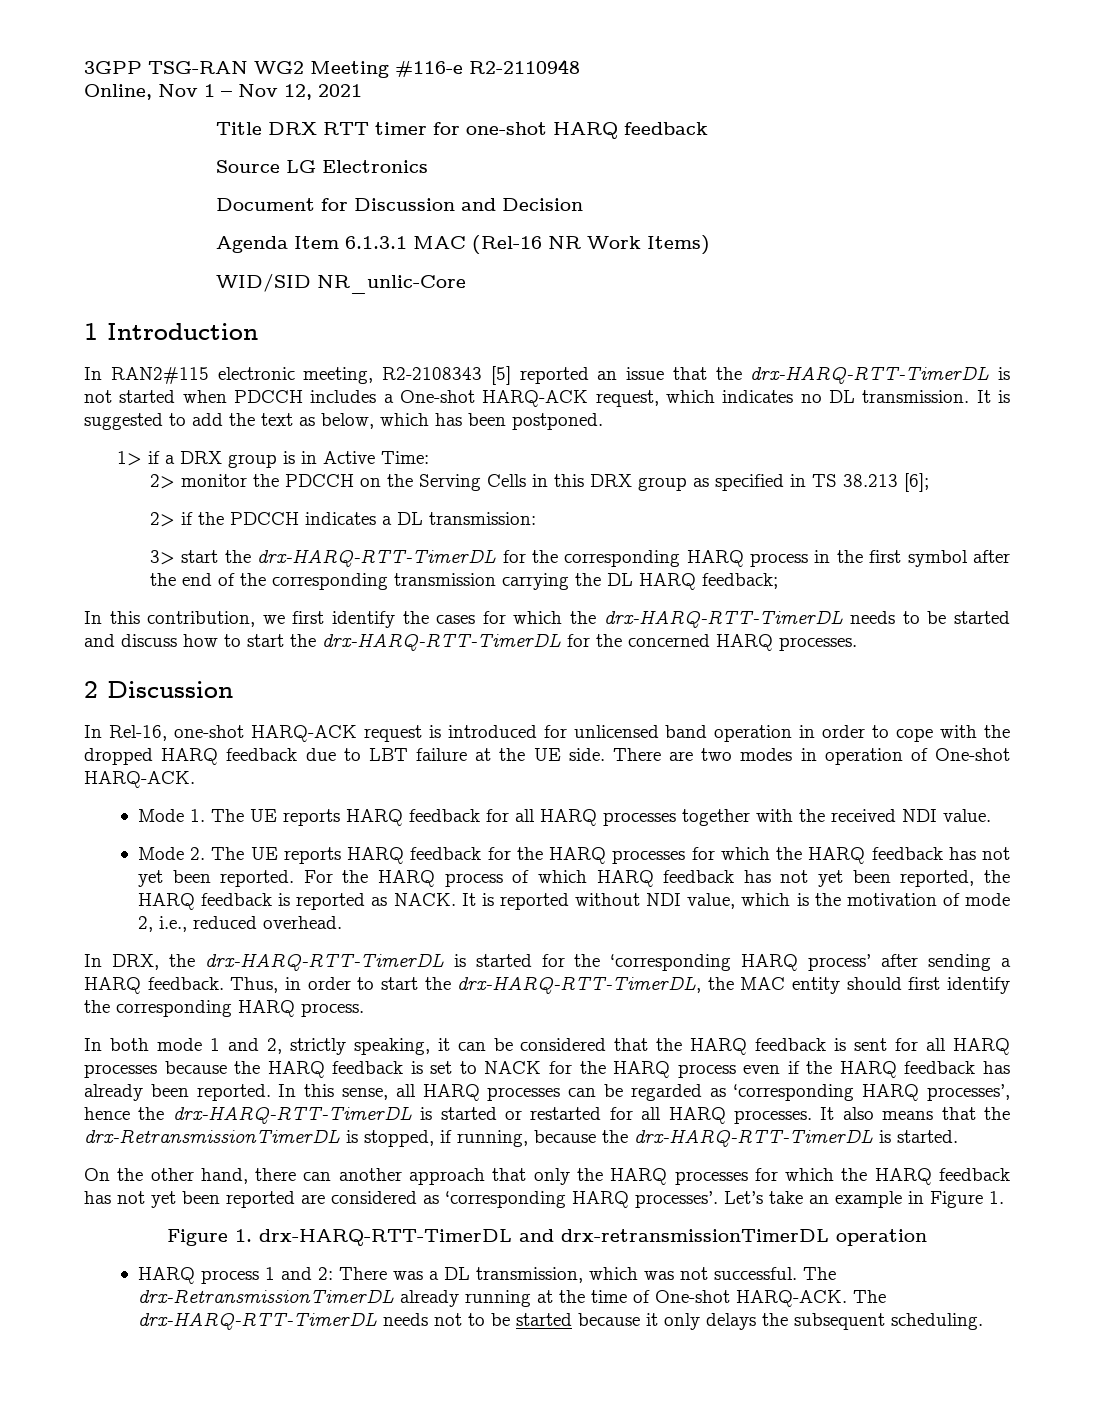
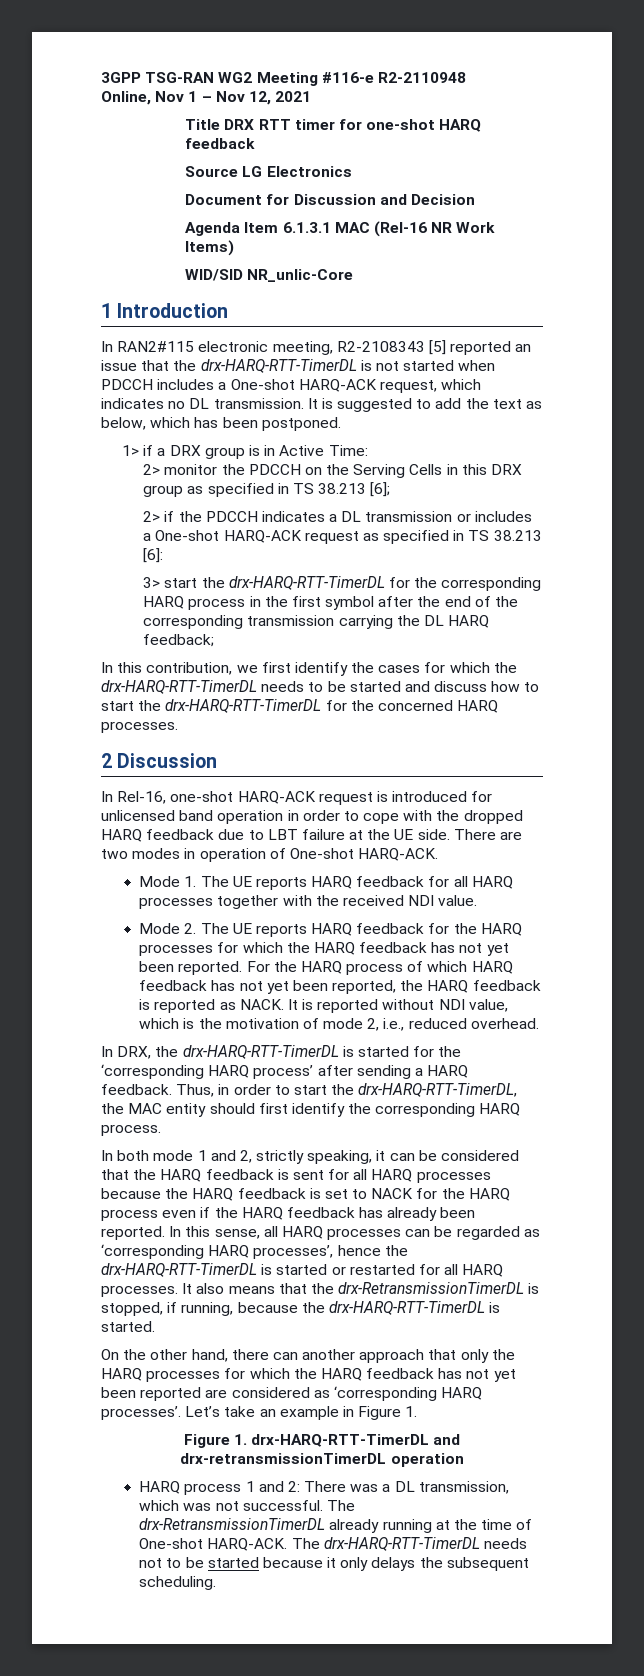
[429,512,537,525] transmission: -> [365,511,532,522] [143,530,542,544] [143,548,164,563] transmission or includes a One-shot HARQ-ACK request as specified in TS 38.213 [6]:

